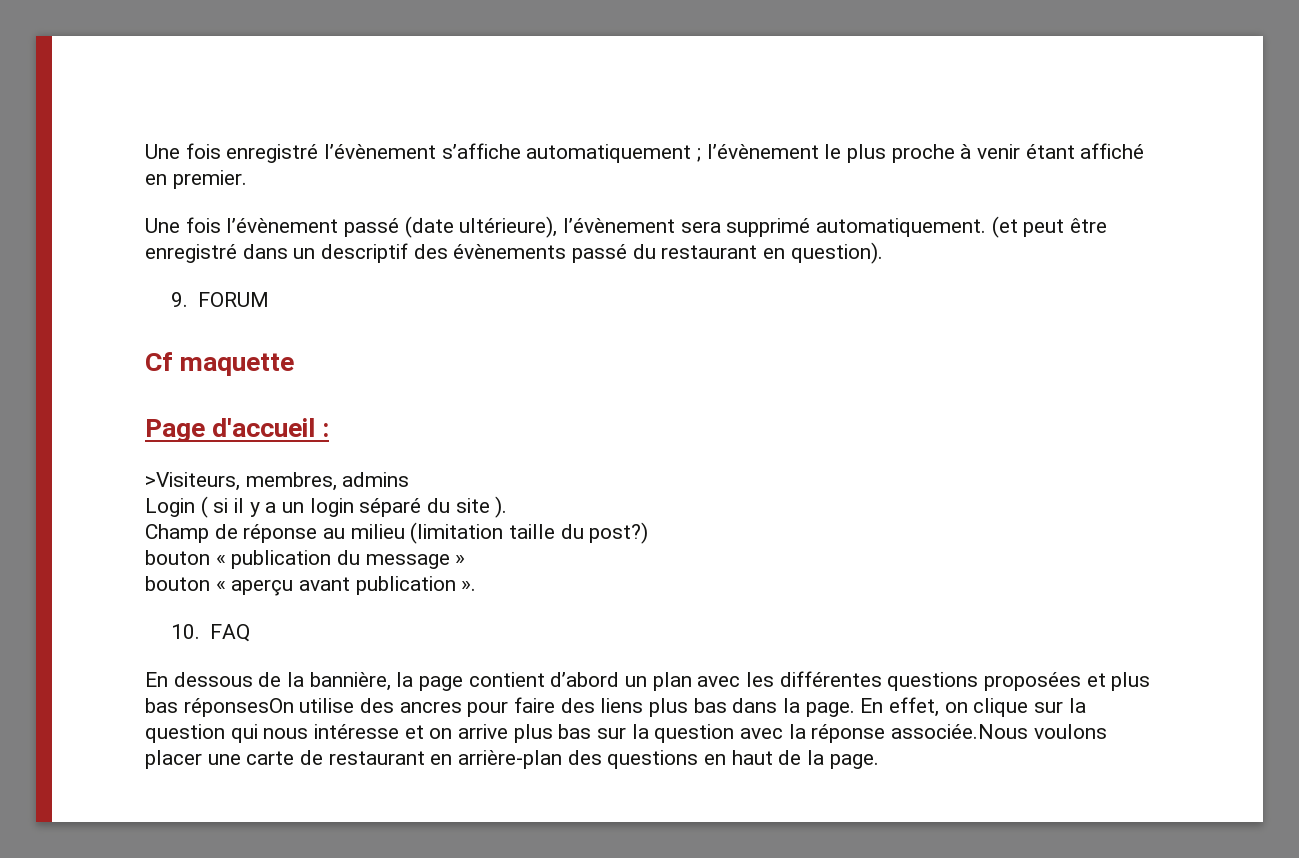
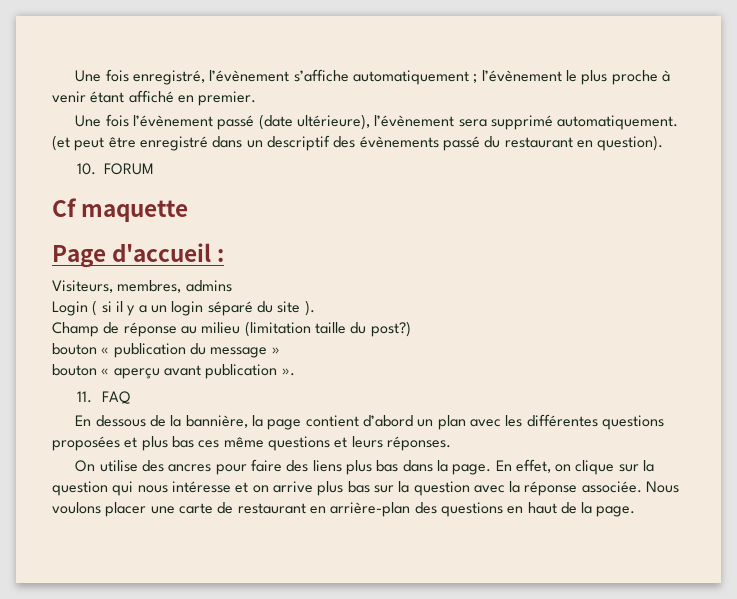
[145,143,319,163] Une fois enregistré -> [75,69,205,85] Une fois enregistré,
[170,292,188,307] 9. -> [76,163,96,175] 10.
[145,472,240,491] >Visiteurs, -> [52,280,113,293] Visiteurs,
[170,624,200,639] 10. -> [76,391,92,403] 11.
[183,698,294,717] réponsesOn -> [198,436,451,451] [75,460,96,472] ces même questions et leurs réponses. // On
[891,724,1029,739] associée.Nous -> [581,481,680,493] associée. Nous

